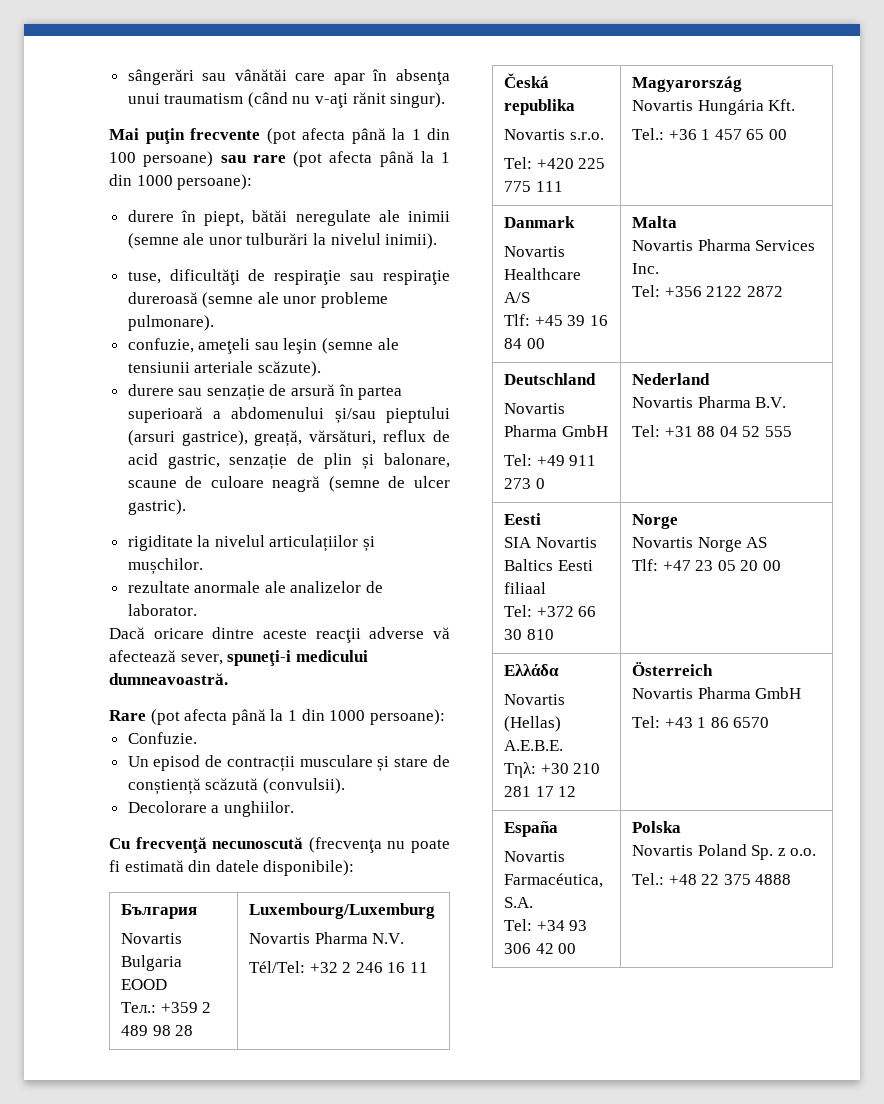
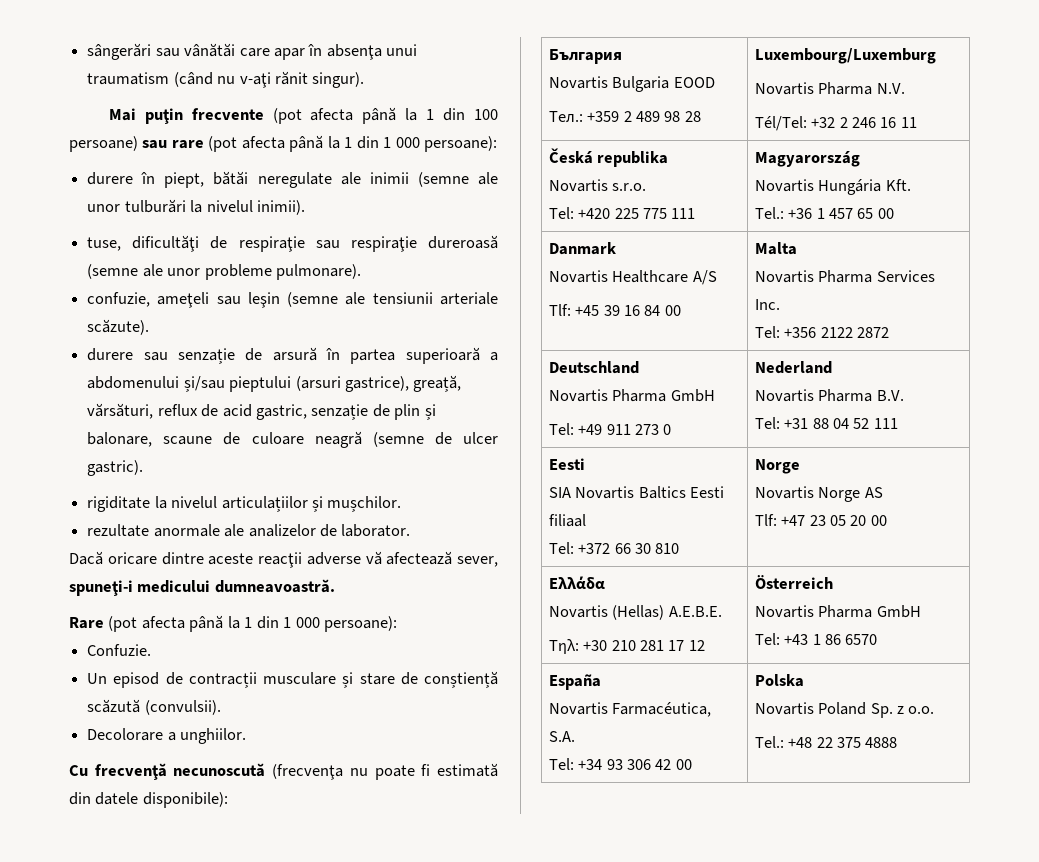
[136,175,173,186] 1000 -> [383,137,420,148] 1 000
[329,710,366,721] 1000 -> [283,617,320,628] 1 000
[764,426,792,437] 555 -> [873,418,898,429] 111

